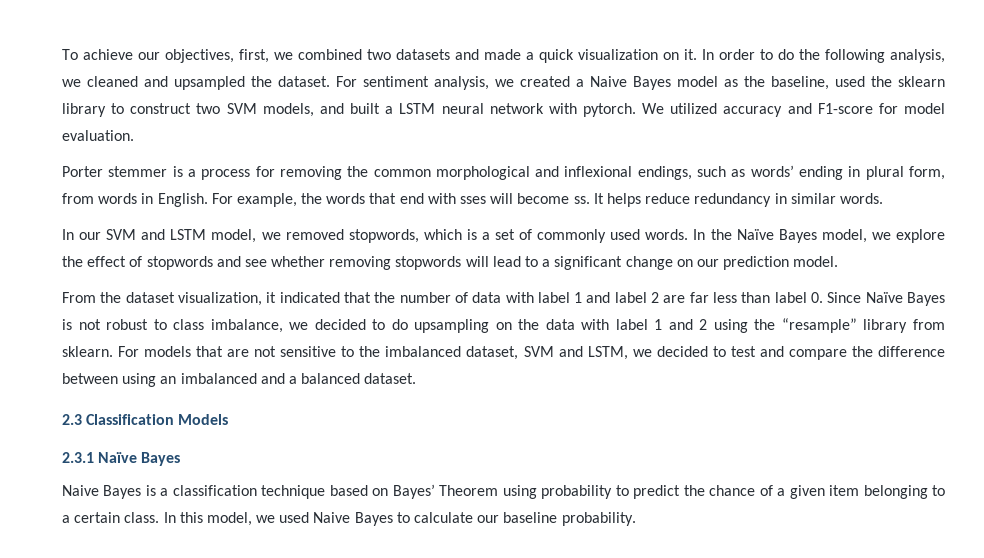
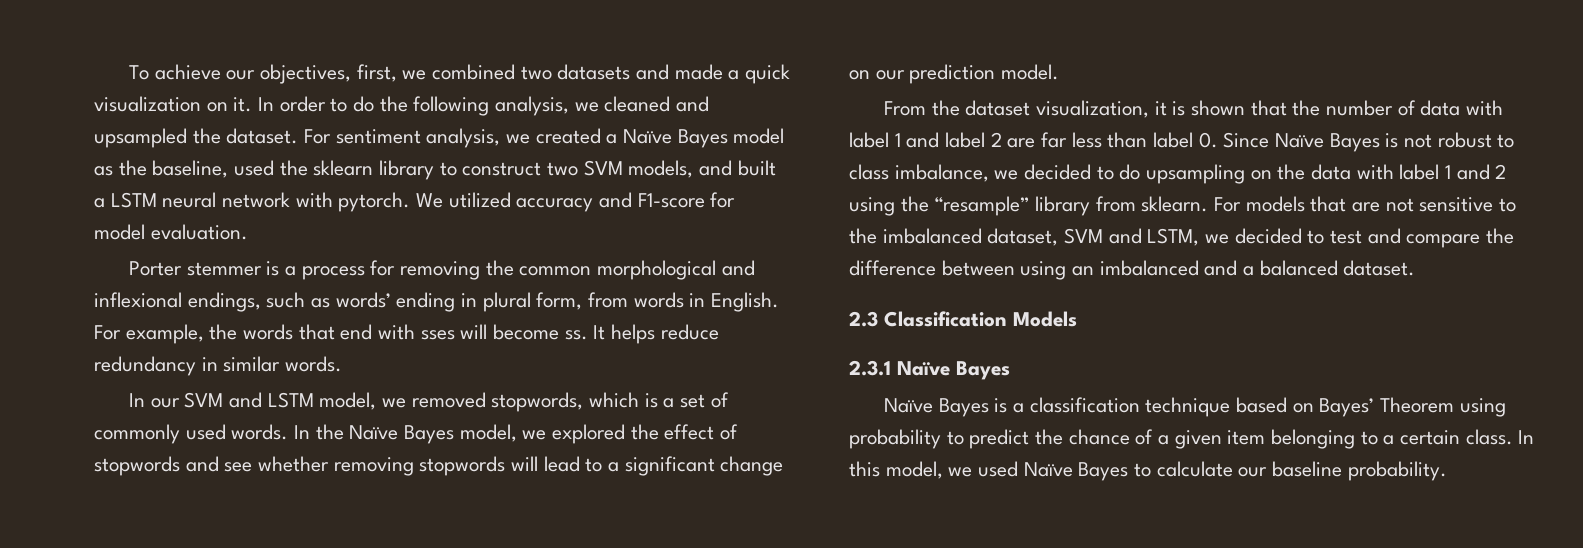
[590,76,627,87] Naive -> [623,129,673,144] Naïve
[895,229,945,243] explore -> [552,424,626,444] explored
[279,292,340,303] indicated -> [1172,100,1245,116] is shown
[62,485,99,496] Naive -> [883,398,933,413] Naïve
[313,512,351,523] Naive -> [1023,462,1073,477] Naïve

